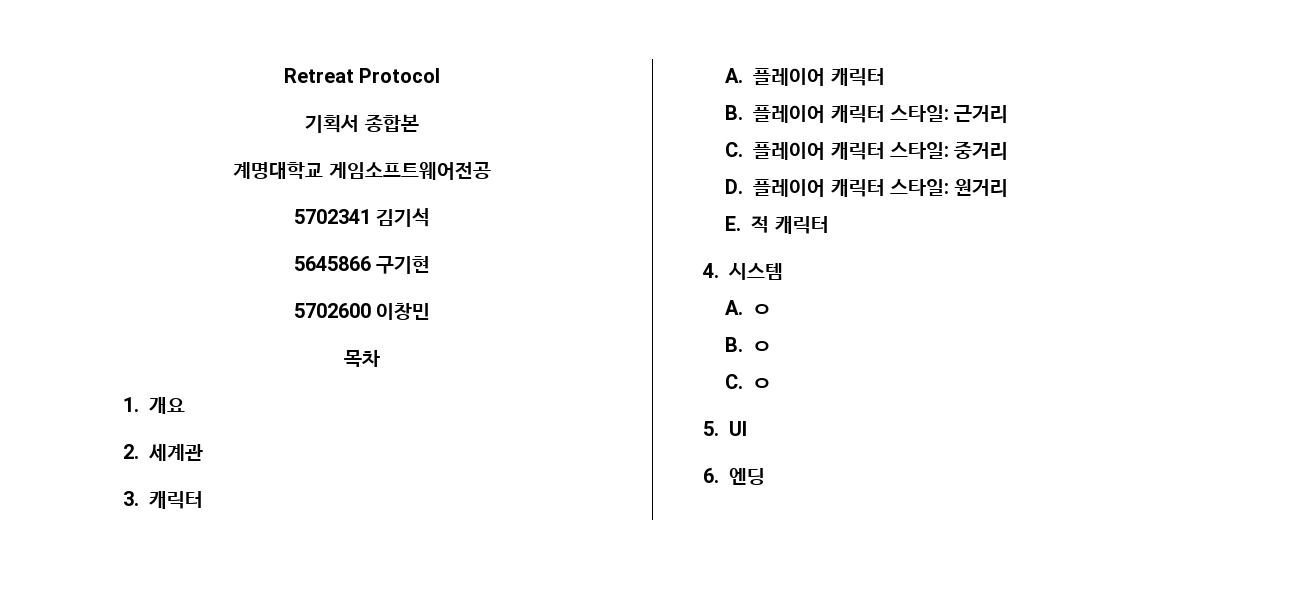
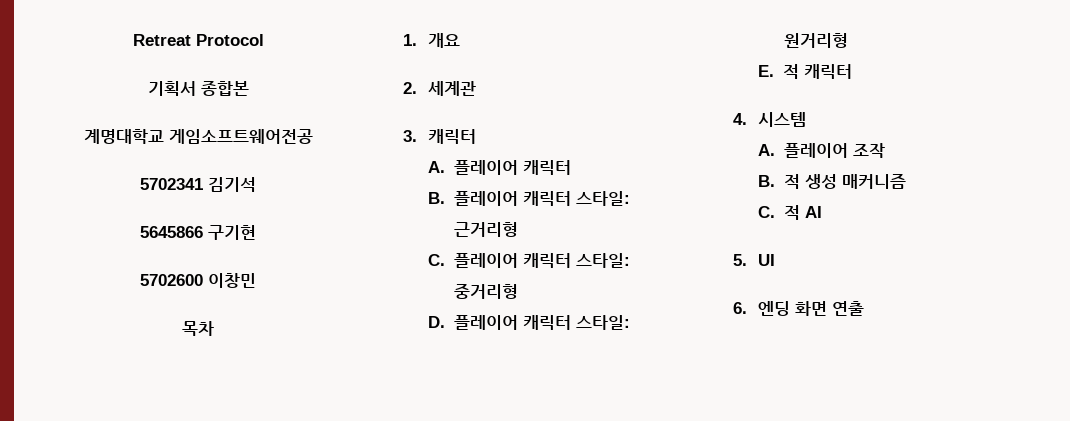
[954,105,1009,123] 근거리 -> [453,222,518,237] 근거리형
[954,141,1009,160] 중거리 -> [453,284,518,299] 중거리형
[954,179,1009,197] 원거리 -> [783,33,848,48] 원거리형
[753,304,772,315] [725,337,772,352] [725,374,772,389] ㅇ // B. ㅇ // C. ㅇ -> [783,143,885,158] [758,174,906,189] [758,205,822,220] 플레이어 조작 // B. 적 생성 매커니즘 // C. 적 AI
(765, 476) none -> [795,301,865,316] 화면 연출

